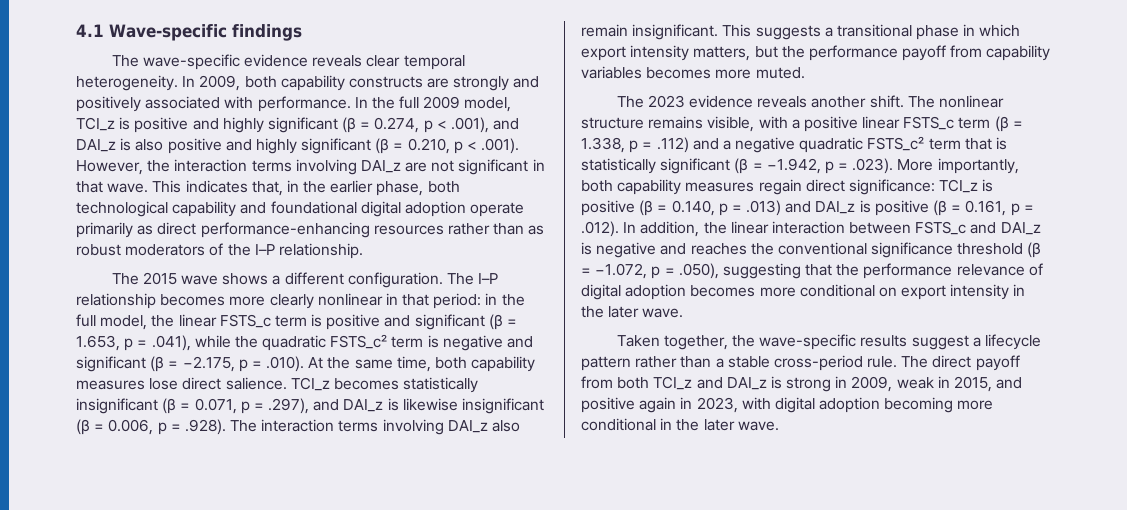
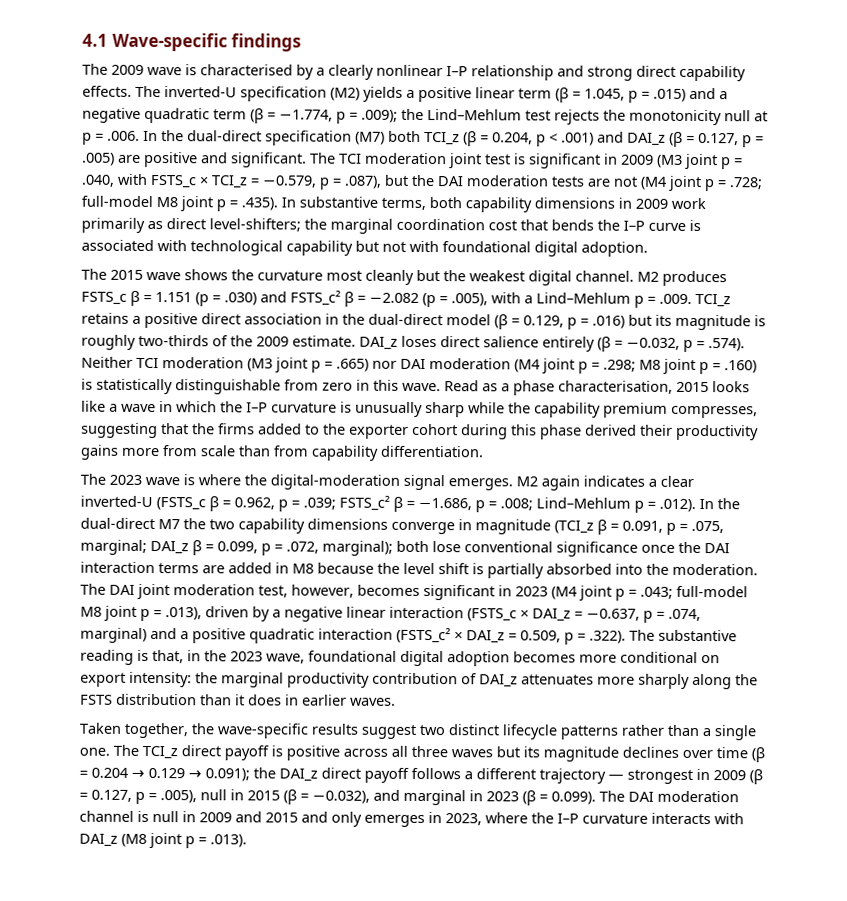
[142,54,465,70] [76,75,540,91] [76,96,512,112] [76,117,520,133] [76,138,520,154] [76,159,545,175] [76,180,460,196] [76,201,525,217] [76,222,545,238] [76,243,363,259] [111,272,499,288] [76,293,525,309] [76,314,518,330] [76,334,534,351] [76,356,536,372] [76,377,479,393] [76,398,545,414] [76,419,521,435] [581,24,1021,40] [581,45,1051,61] [581,66,805,79] [616,95,1004,108] [581,116,1023,132] [581,136,1008,153] [581,158,1019,174] [581,179,994,195] [581,200,1034,216] [581,221,1041,237] [581,242,1042,258] [581,263,1043,279] wave-specific evidence reveals clear temporal heterogeneity. In 2009, both capability constructs are strongly and positively associated with performance. In the full 2009 model, TCI_z is positive and highly significant (β = 0.274, p < .001), and DAI_z is also positive and highly significant (β = 0.210, p < .001). However, the interaction terms involving DAI_z are not significant in that wave. This indicates that, in the earlier phase, both technological capability and foundational digital adoption operate primarily as direct performance-enhancing resources rather than as robust moderators of the I–P relationship. // The 2015 wave shows a different configuration. The I–P relationship becomes more clearly nonlinear in that period: in the full model, the linear FSTS_c term is positive and significant (β = 1.653, p = .041), while the quadratic FSTS_c² term is negative and significant (β = −2.175, p = .010). At the same time, both capability measures lose direct salience. TCI_z becomes statistically insignificant (β = 0.071, p = .297), and DAI_z is likewise insignificant (β = 0.006, p = .928). The interaction terms involving DAI_z also remain insignificant. This suggests a transitional phase in which export intensity matters, but the performance payoff from capability variables becomes more muted. // The 2023 evidence reveals another shift. The nonlinear structure remains visible, with a positive linear FSTS_c term (β = 1.338, p = .112) and a negative quadratic FSTS_c² term that is statistically significant (β = −1.942, p = .023). More importantly, both capability measures regain direct significance: TCI_z is positive (β = 0.140, p = .013) and DAI_z is positive (β = 0.161, p = .012). In addition, the linear interaction between FSTS_c and DAI_z is negative and reaches the conventional significance threshold (β = −1.072, p = .050), suggesting that the performance relevance of -> [111,64,746,82] [82,85,728,103] [82,107,768,126] [82,130,764,148] [82,151,743,170] [81,173,763,192] [81,195,706,213] [81,217,701,234] [81,239,648,257] [81,268,727,287] [81,290,731,308] [81,312,766,331] [81,334,745,352] [81,356,757,375] [81,378,750,396] [81,400,758,419] [81,422,759,441] [80,444,484,461] [80,473,694,491] [80,495,740,513] [80,517,724,535] [80,539,730,557] [80,561,758,579] [80,583,748,601] [80,605,701,623] [80,627,737,645] [80,649,397,665] 2009 wave is characterised by a clearly nonlinear I–P relationship and strong direct capability effects. The inverted-U specification (M2) yields a positive linear term (β = 1.045, p = .015) and a negative quadratic term (β = −1.774, p = .009); the Lind–Mehlum test rejects the monotonicity null at p = .006. In the dual-direct specification (M7) both TCI_z (β = 0.204, p < .001) and DAI_z (β = 0.127, p = .005) are positive and significant. The TCI moderation joint test is significant in 2009 (M3 joint p = .040, with FSTS_c × TCI_z = −0.579, p = .087), but the DAI moderation tests are not (M4 joint p = .728; full-model M8 joint p = .435). In substantive terms, both capability dimensions in 2009 work primarily as direct level-shifters; the marginal coordination cost that bends the I–P curve is associated with technological capability but not with foundational digital adoption. // The 2015 wave shows the curvature most cleanly but the weakest digital channel. M2 produces FSTS_c β = 1.151 (p = .030) and FSTS_c² β = −2.082 (p = .005), with a Lind–Mehlum p = .009. TCI_z retains a positive direct association in the dual-direct model (β = 0.129, p = .016) but its magnitude is roughly two-thirds of the 2009 estimate. DAI_z loses direct salience entirely (β = −0.032, p = .574). Neither TCI moderation (M3 joint p = .665) nor DAI moderation (M4 joint p = .298; M8 joint p = .160) is statistically distinguishable from zero in this wave. Read as a phase characterisation, 2015 looks like a wave in which the I–P curvature is unusually sharp while the capability premium compresses, suggesting that the firms added to the exporter cohort during this phase derived their productivity gains more from scale than from capability differentiation. // The 2023 wave is where the digital-moderation signal emerges. M2 again indicates a clear inverted-U (FSTS_c β = 0.962, p = .039; FSTS_c² β = −1.686, p = .008; Lind–Mehlum p = .012). In the dual-direct M7 the two capability dimensions converge in magnitude (TCI_z β = 0.091, p = .075, marginal; DAI_z β = 0.099, p = .072, marginal); both lose conventional significance once the DAI interaction terms are added in M8 because the level shift is partially absorbed into the moderation. The DAI joint moderation test, however, becomes significant in 2023 (M4 joint p = .043; full-model M8 joint p = .013), driven by a negative linear interaction (FSTS_c × DAI_z = −0.637, p = .074, marginal) and a positive quadratic interaction (FSTS_c² × DAI_z = 0.509, p = .322). The substantive reading is that, in the 2023 wave, foundational
[950,284,1026,300] [581,306,684,318] intensity in the later wave. -> [129,671,758,690] [80,693,396,706] intensity: the marginal productivity contribution of DAI_z attenuates more sharply along the FSTS distribution than it does in earlier waves.
[972,334,1041,350] [581,355,1020,371] [581,376,1023,392] [581,397,994,413] [581,418,779,431] a lifecycle pattern rather than a stable cross-period rule. The direct payoff from both TCI_z and DAI_z is strong in 2009, weak in 2015, and positive again in 2023, with digital adoption becoming more conditional in the later wave. -> [419,724,756,741] [79,744,765,763] [79,767,763,785] [79,789,739,806] [79,810,744,828] [79,832,247,849] two distinct lifecycle patterns rather than a single one. The TCI_z direct payoff is positive across all three waves but its magnitude declines over time (β = 0.204 → 0.129 → 0.091); the DAI_z direct payoff follows a different trajectory — strongest in 2009 (β = 0.127, p = .005), null in 2015 (β = −0.032), and marginal in 2023 (β = 0.099). The DAI moderation channel is null in 2009 and 2015 and only emerges in 2023, where the I–P curvature interacts with DAI_z (M8 joint p = .013).

